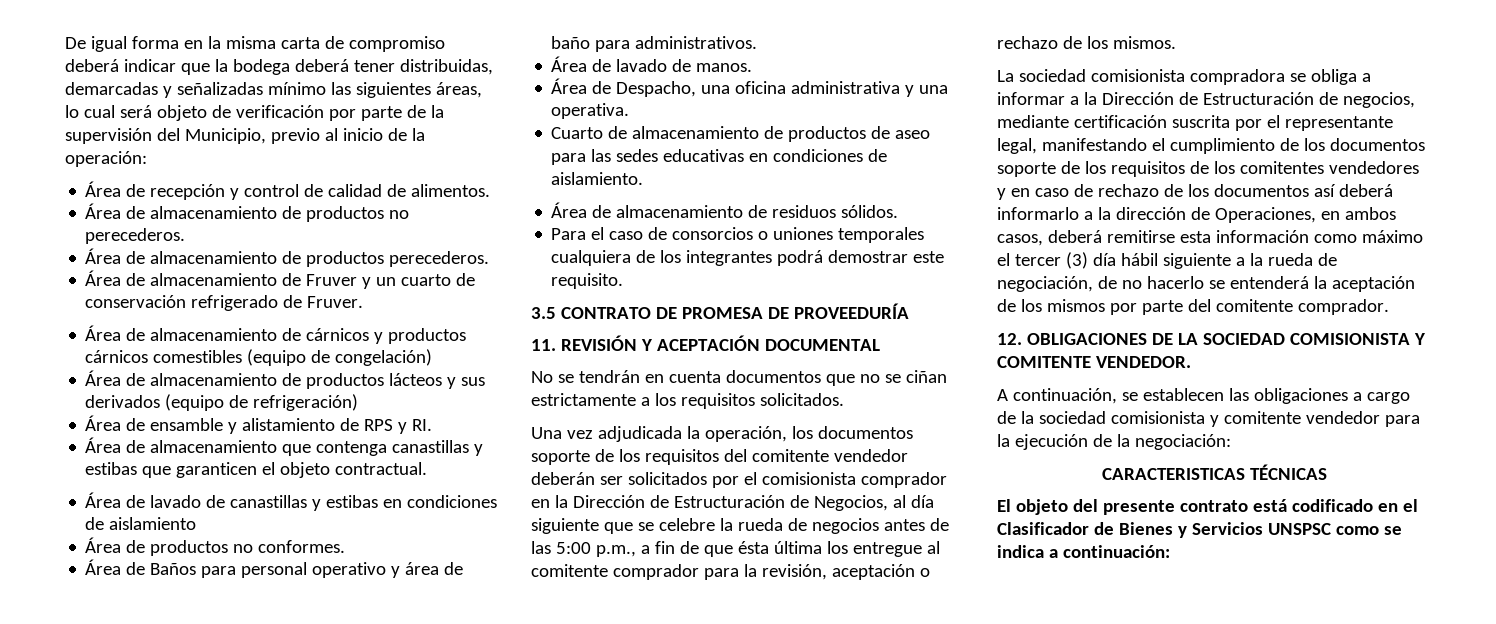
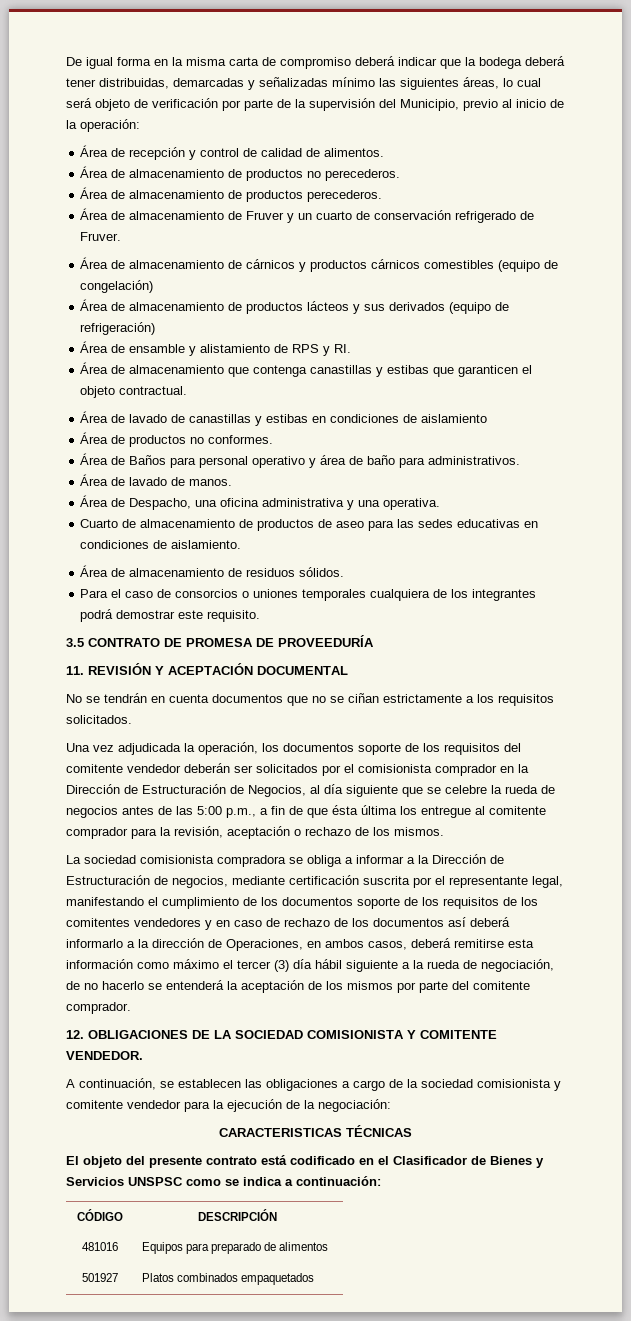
(1170, 551) none -> [76,1209,123,1221] [198,1209,277,1221] [81,1242,118,1251] [141,1242,328,1254] [81,1273,118,1282] [141,1273,314,1285] // CÓDIGO | DESCRIPCIÓN // 481016 | Equipos para preparado de alimentos // 501927 | Platos combinados empaquetados

